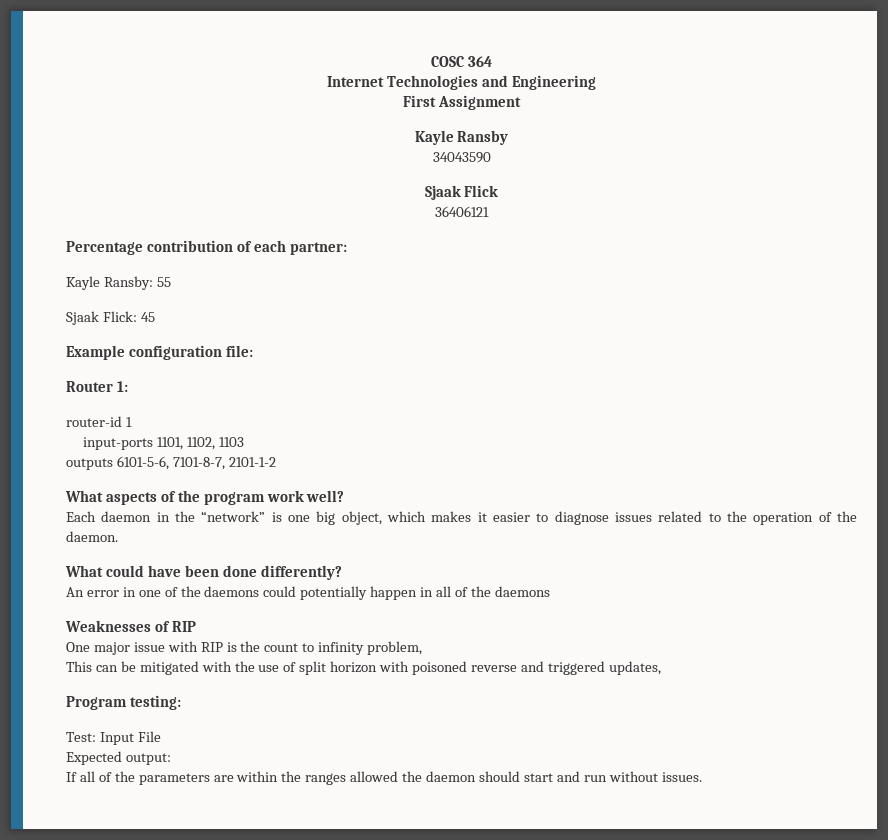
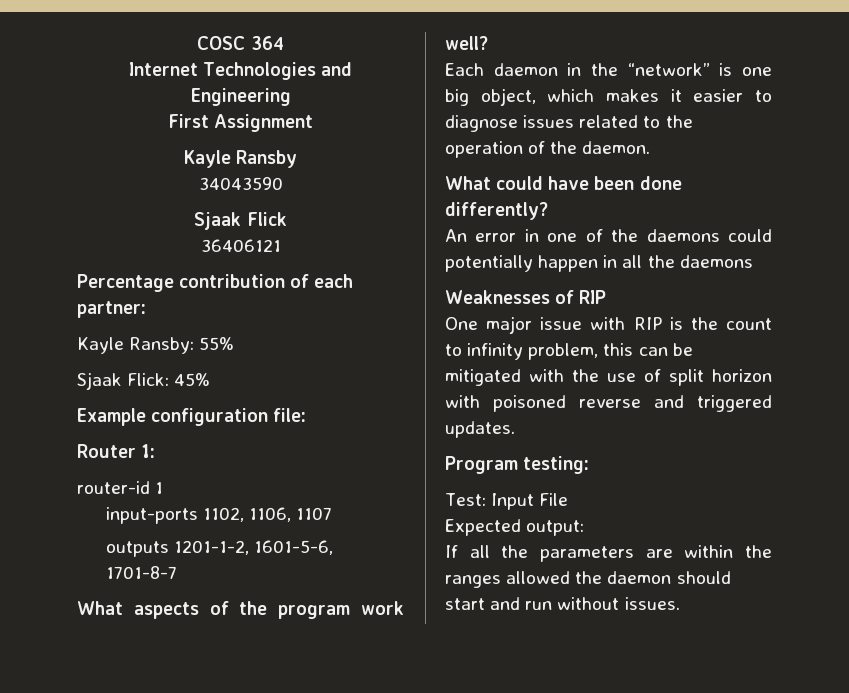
[156,277,171,287] 55 -> [199,337,235,350] 55%
[140,312,155,322] 45 -> [174,373,211,386] 45%
[156,437,244,450] [66,456,276,470] 1101, 1102, 1103 // outputs 6101-5-6, 7101-8-7, 2101-1-2 -> [202,507,333,522] [105,540,334,557] [105,566,177,579] 1102, 1106, 1107 // outputs 1201-1-2, 1601-5-6, 1701-8-7
[454,587,468,597] of -> (643, 261) none
[66,661,92,672] // This -> [603,343,634,356] this
[608,661,661,675] updates, -> [445,421,515,438] updates.
[98,772,112,782] of -> (490, 551) none

